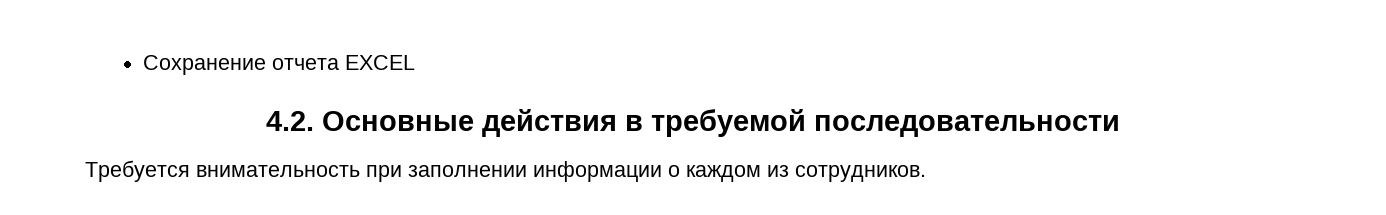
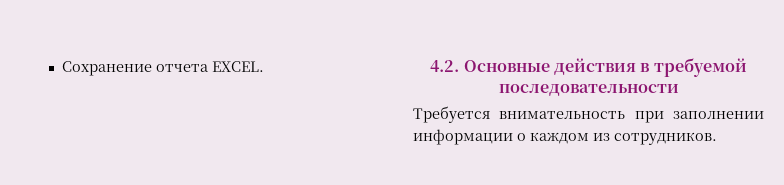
[345,55,416,70] EXCEL -> [212,61,265,72] EXCEL.

